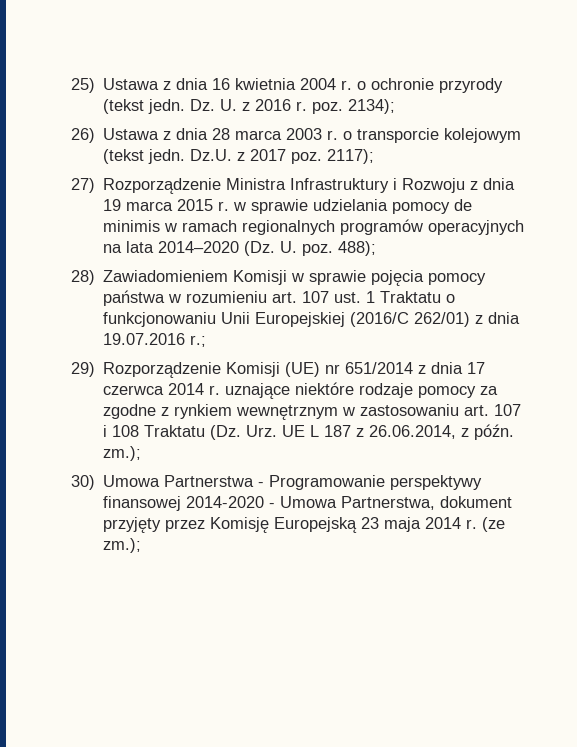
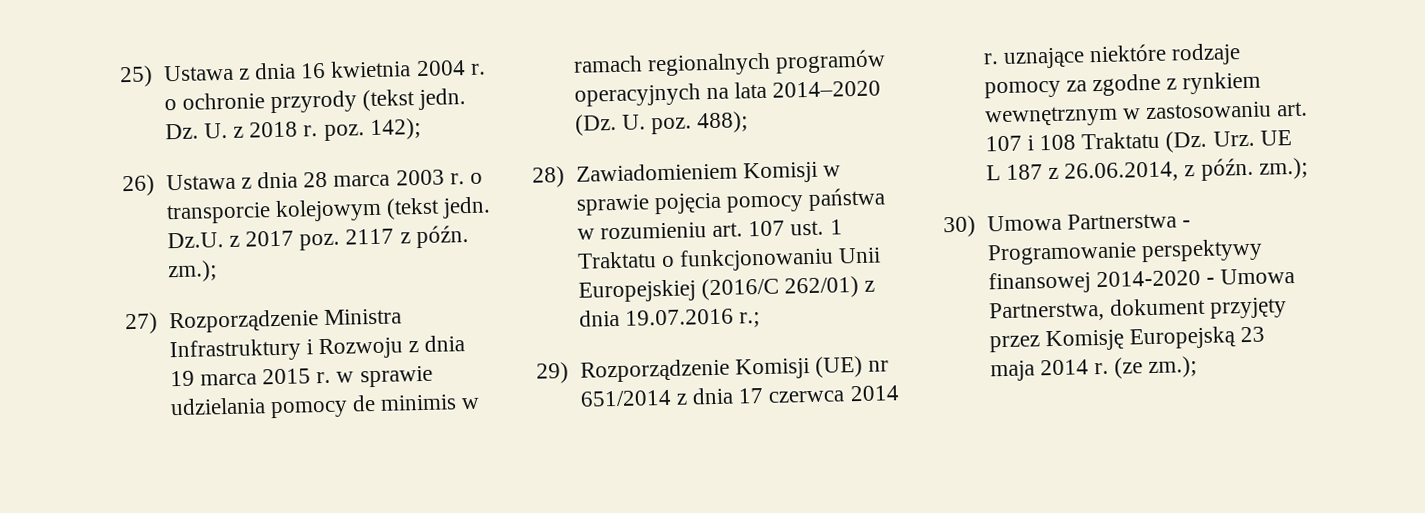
[255,99,292,111] 2016 -> [249,121,299,138] 2018
[348,99,396,114] 2134); -> [369,117,421,141] 142);
[327,149,375,164] 2117); -> [345,225,469,249] [166,260,217,283] 2117 z późn. zm.);

